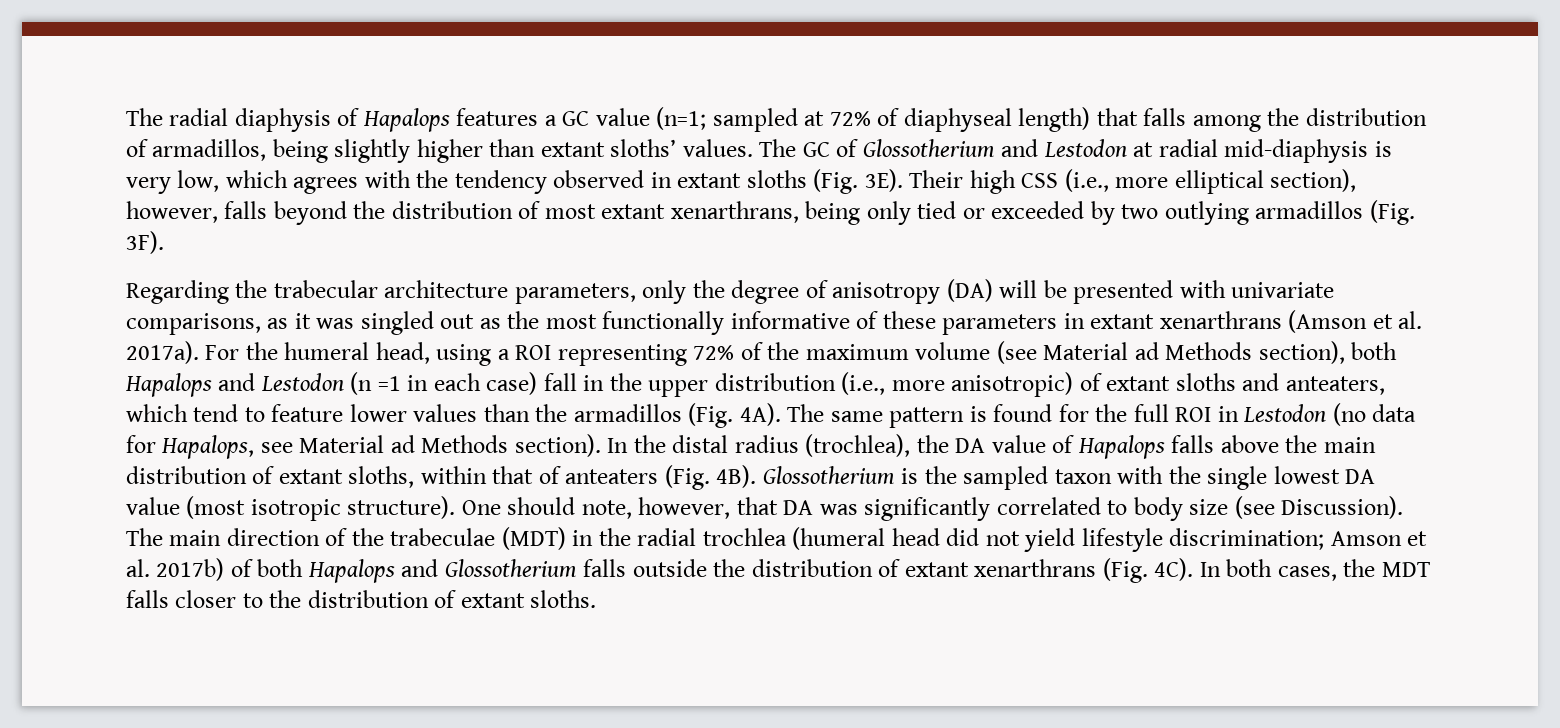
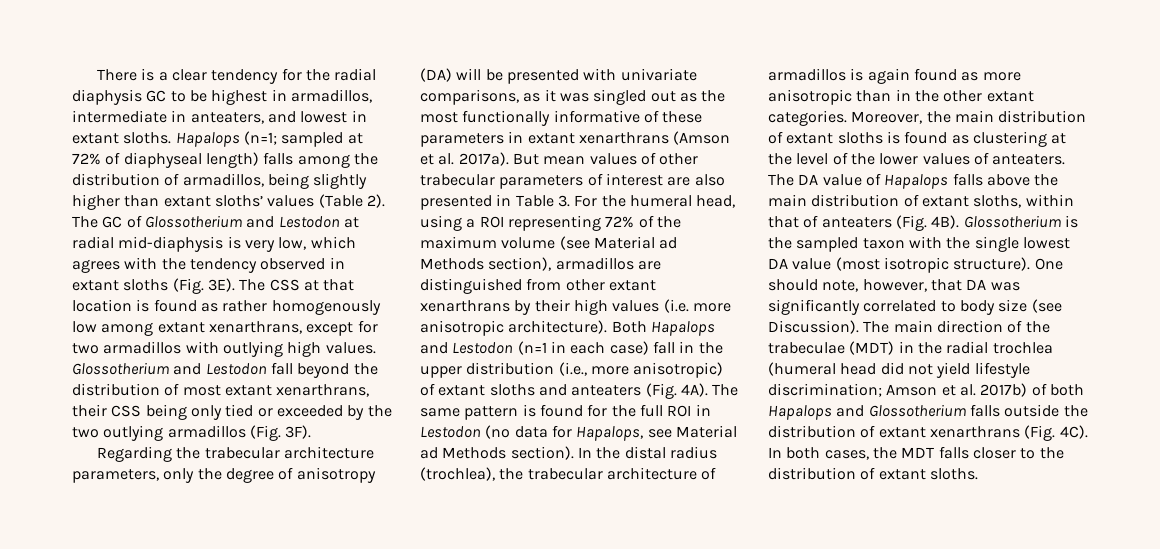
[126,108,650,132] The radial diaphysis of Hapalops features a GC value -> [97,68,377,84] [72,89,372,105] [72,110,367,124] [72,132,240,147] There is a clear tendency for the radial diaphysis GC to be highest in armadillos, intermediate in anteaters, and lowest in extant sloths. Hapalops
[1096,108,1138,126] that -> (259, 160) none
[682,139,753,157] values. -> [267,194,385,208] values (Table 2).
[909,169,1357,194] [126,201,268,223] Their high CSS (i.e., more elliptical section), however, falls -> [239,279,355,291] [72,299,381,315] [72,320,378,336] [72,341,376,357] [72,362,293,375] The CSS at that location is found as rather homogenously low among extant xenarthrans, except for two armadillos with outlying high values. Glossotherium and Lestodon fall
(799, 212) none -> [72,404,142,417] their CSS
(1115, 213) none -> [367,405,392,417] the
(199, 352) none -> [512,152,699,165] [420,173,725,189] [420,194,570,210] But mean values of other trabecular parameters of interest are also presented in Table 3.
[1351,342,1398,360] both -> [555,257,661,270] [420,278,656,294] [420,299,731,315] [420,320,647,336] armadillos are distinguished from other extant xenarthrans by their high values (i.e. more anisotropic architecture). Both
[350,372,401,395] (n =1 -> [517,341,547,355] (n=1
[1285,376,1385,395] [126,404,682,422] anteaters, which tend to feature lower values than the armadillos -> [571,385,642,396] anteaters
(949, 444) none -> [527,467,717,480] [768,68,1021,84] [768,89,1034,105] [768,110,1087,126] [768,131,1067,147] [768,152,1066,165] [768,174,794,186] trabecular architecture of armadillos is again found as more anisotropic than in the other extant categories. Moreover, the main distribution of extant sloths is found as clustering at the level of the lower values of anteaters. The

